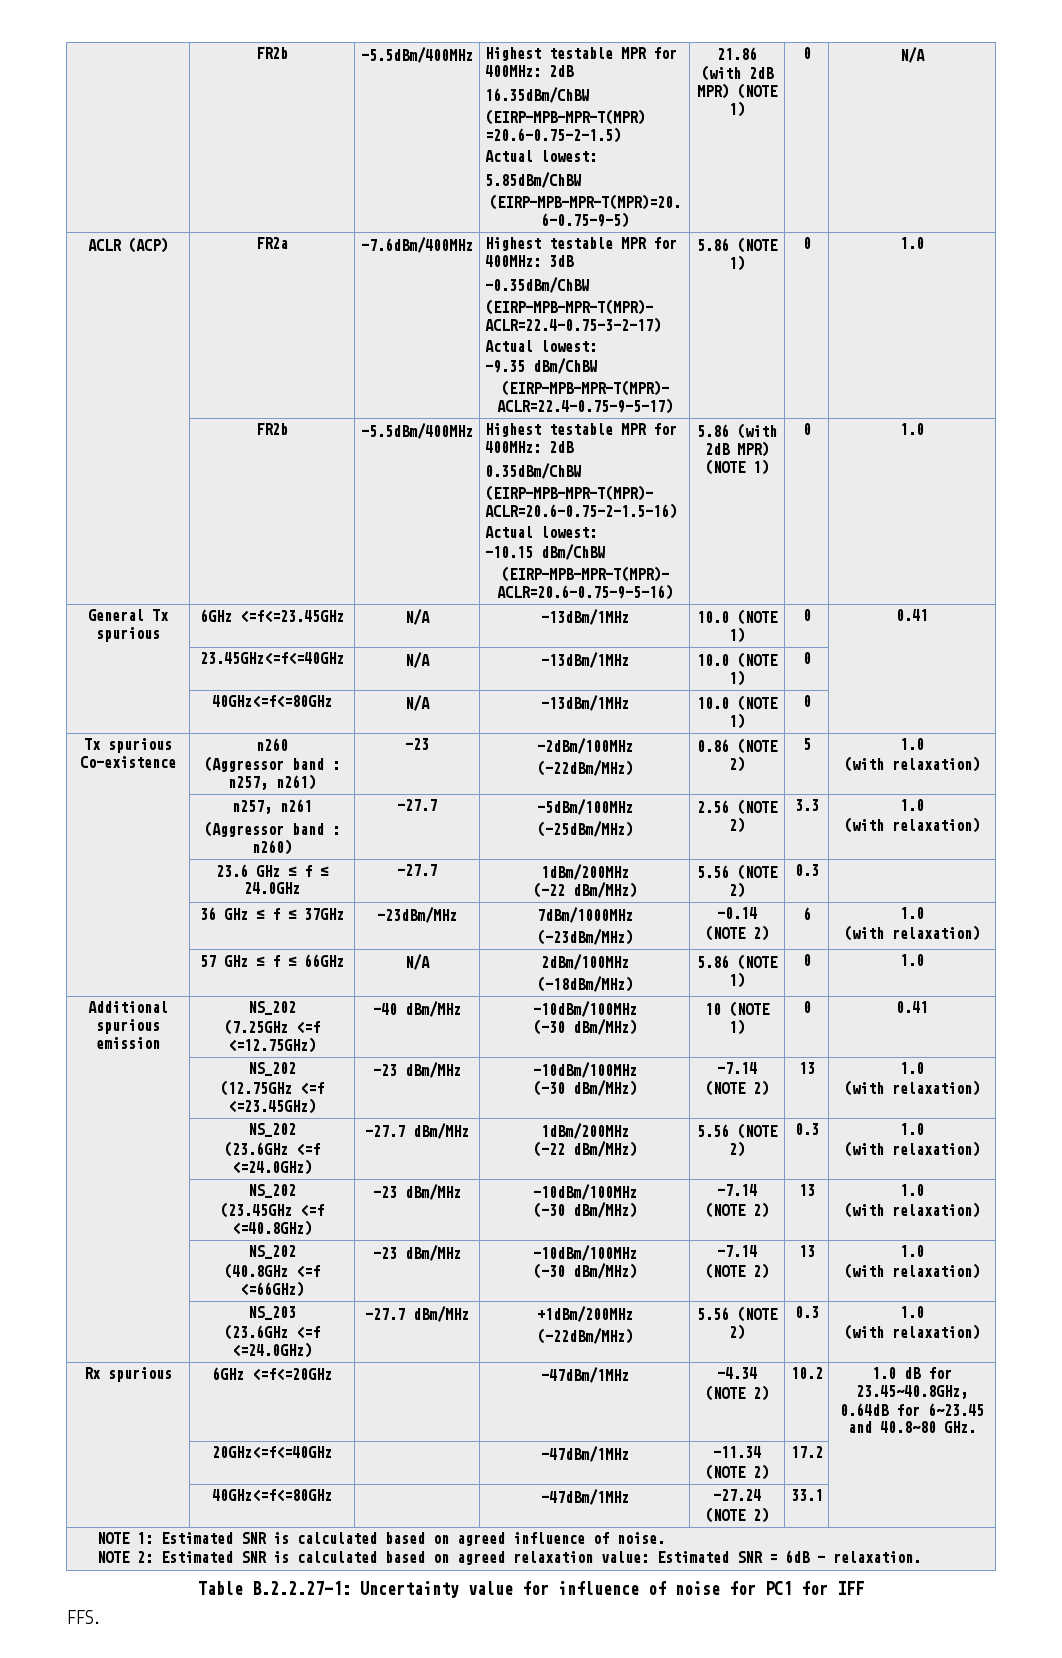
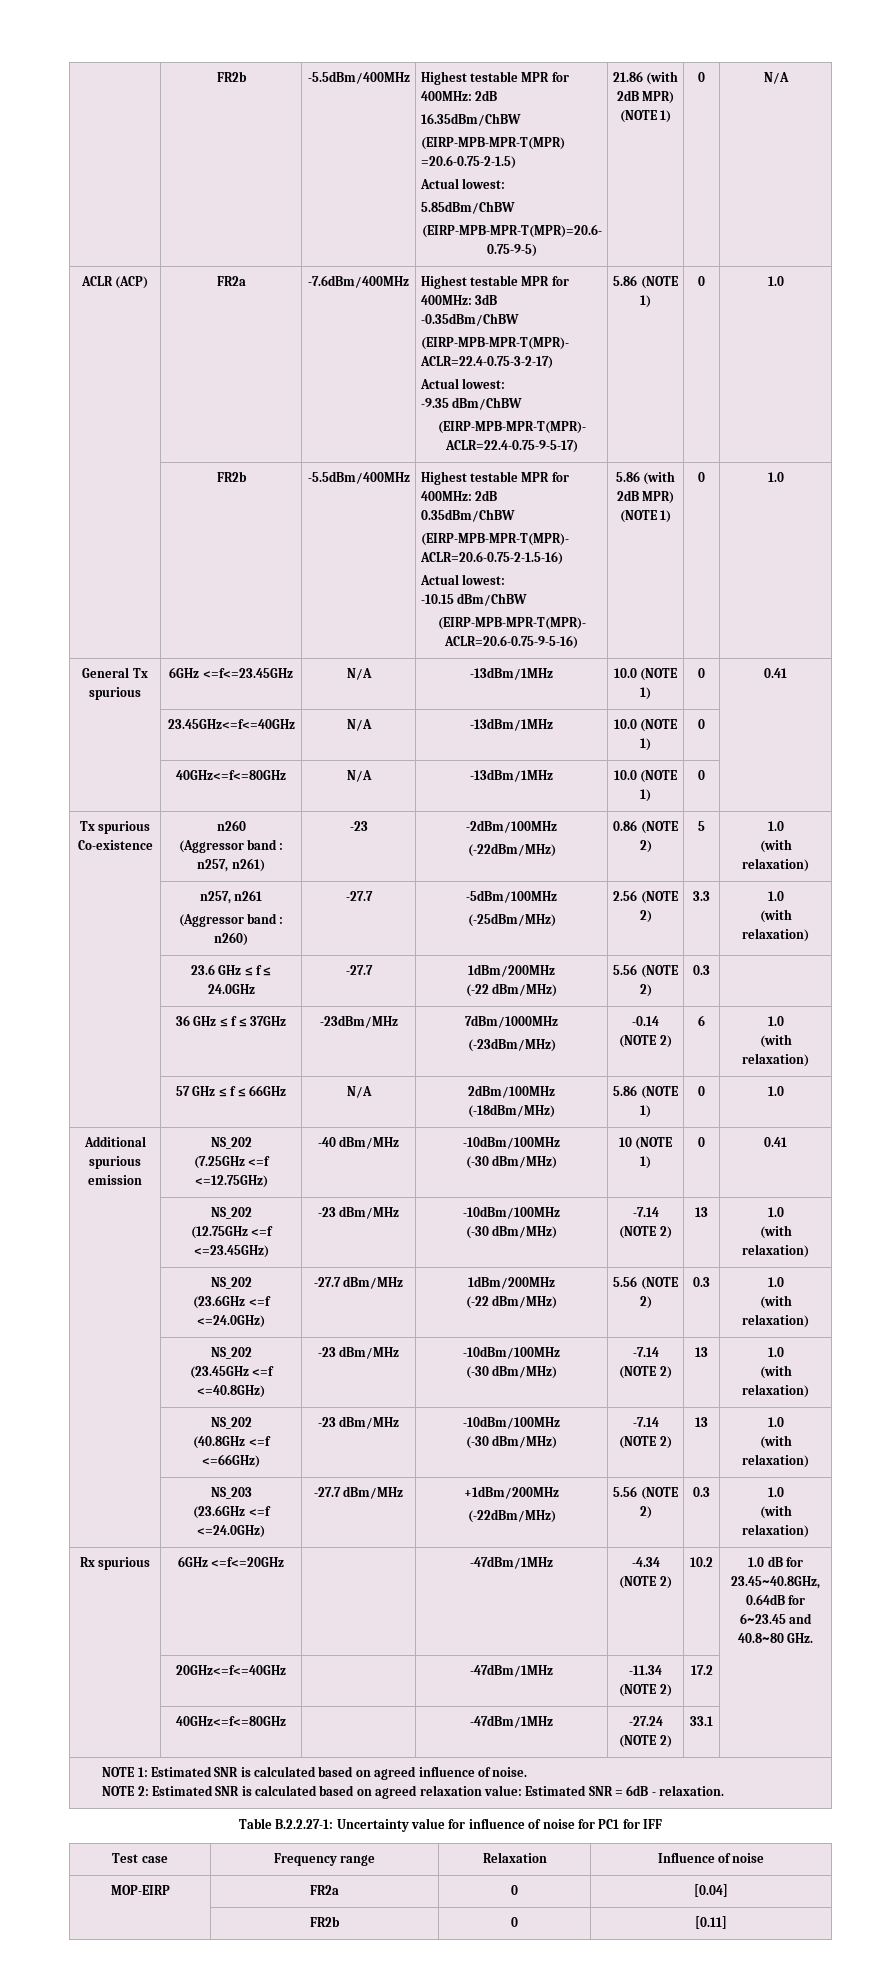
[66,1610,102,1624] // FFS. -> [112,1853,168,1863] [273,1853,376,1866] [482,1852,547,1863] [657,1852,765,1863] [110,1885,170,1895] [310,1885,339,1895] [511,1885,518,1895] [694,1884,728,1897] [310,1916,340,1927] [511,1917,518,1927] [695,1916,727,1929] // Test case | Frequency range | Relaxation | Influence of noise // MOP-EIRP | FR2a | 0 | [0.04] // | FR2b | 0 | [0.11]

